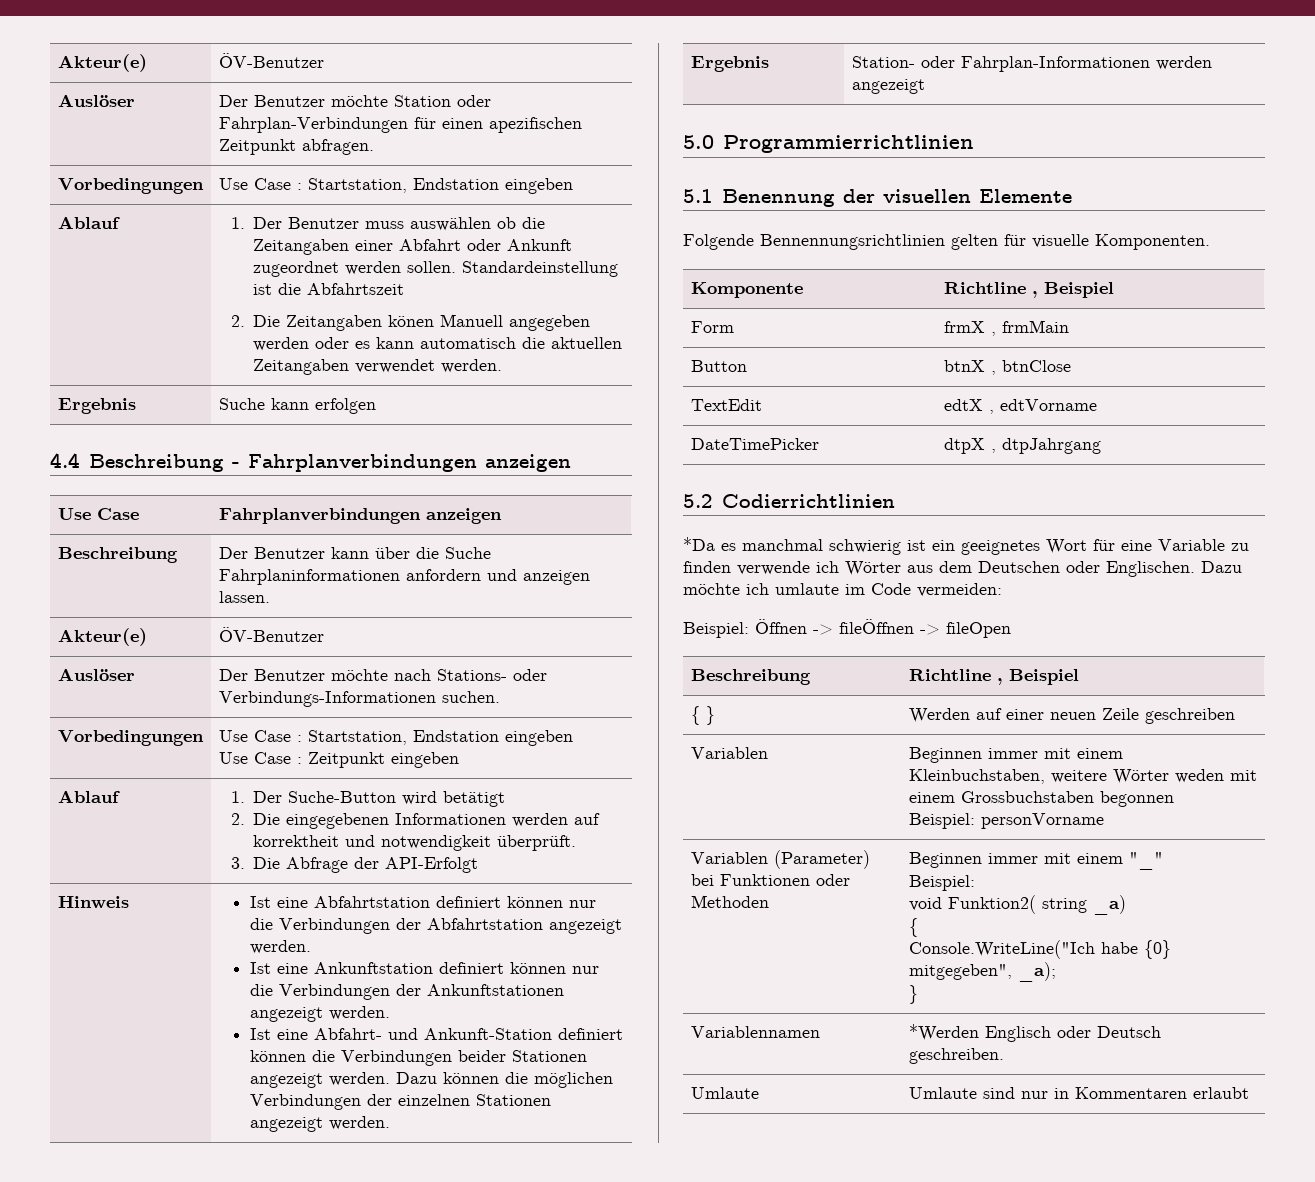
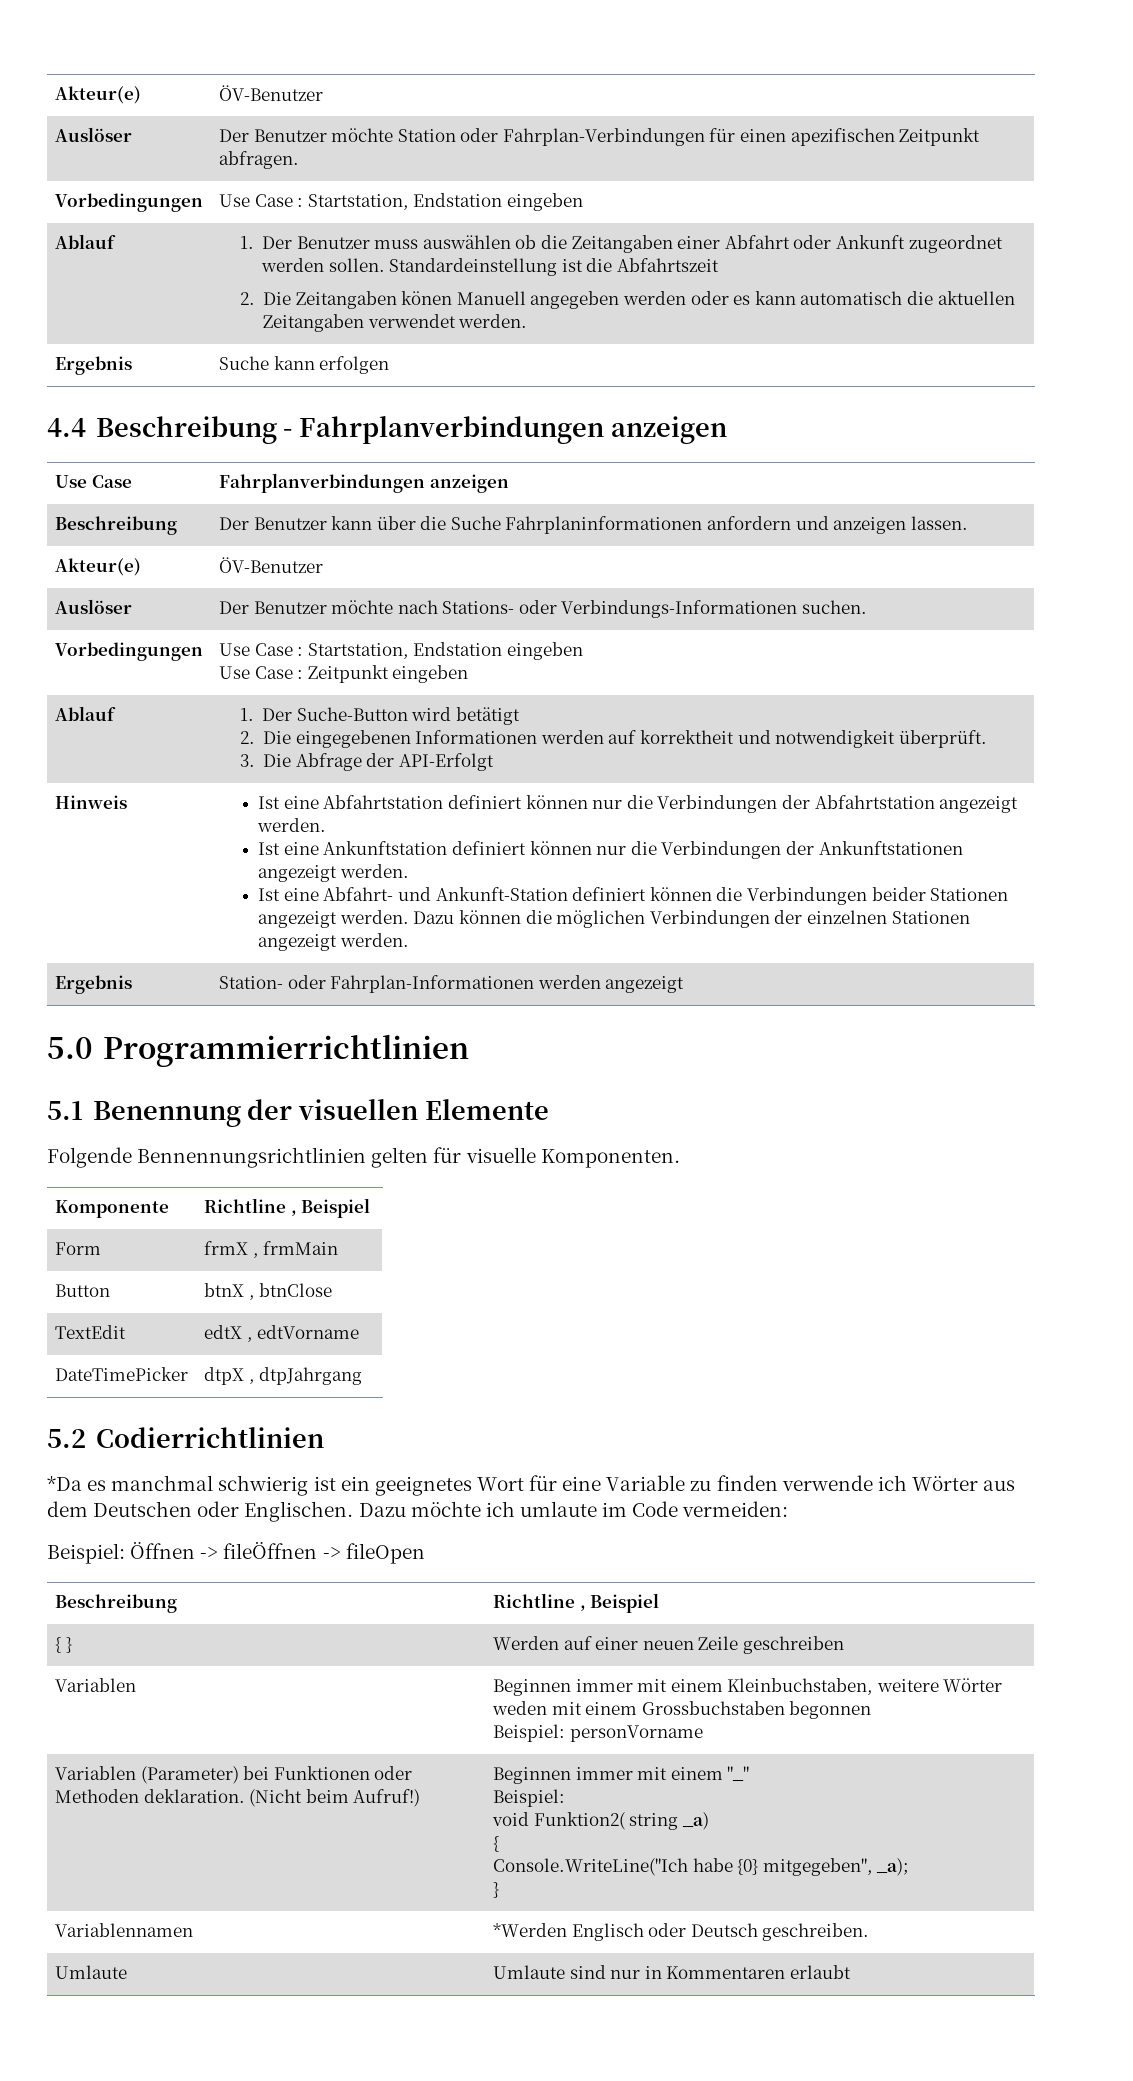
(769, 901) none -> [143,1789,421,1807] deklaration. (Nicht beim Aufruf!)

